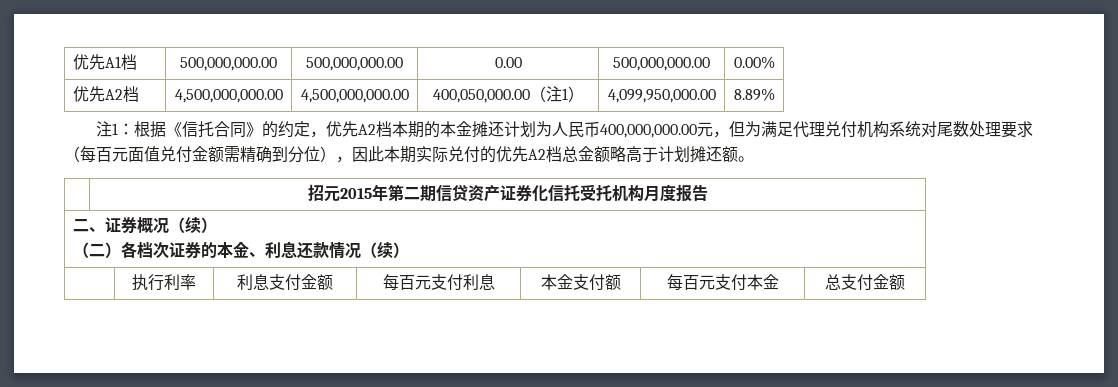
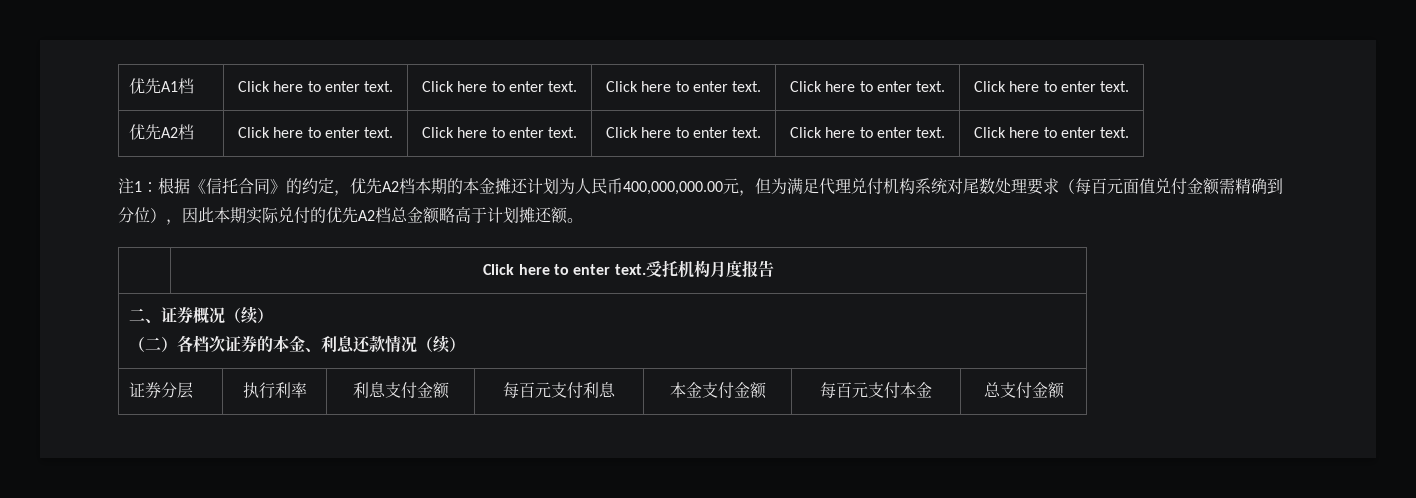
[180,57,277,71] [306,57,403,71] [494,57,522,68] [613,57,710,71] [733,56,775,69] [72,86,139,102] [174,89,283,103] [300,89,409,103] [432,86,584,103] [607,89,716,103] [733,88,775,101] 500,000,000.00 | 500,000,000.00 | 0.00 | 500,000,000.00 | 0.00% // 优先A2档 | 4,500,000,000.00 | 4,500,000,000.00 | 400,050,000.00（注1） | 4,099,950,000.00 | 8.89% -> [237,81,394,92] [421,81,578,92] [605,81,762,92] [789,81,946,92] [973,81,1130,92] [129,124,195,140] [237,127,394,138] [421,127,578,138] [605,127,762,138] [789,127,946,138] [973,127,1130,138] Click here to enter text. | Click here to enter text. | Click here to enter text. | Click here to enter text. | Click here to enter text. // 优先A2档 | Click here to enter text. | Click here to enter text. | Click here to enter text. | Click here to enter text. | Click here to enter text.
[307,184,580,202] 招元2015年第二期信贷资产证券化信托 -> [483,264,646,275] Click here to enter text.
(409, 250) none -> [129,382,194,399] 证券分层
(605, 282) none -> [733,382,750,398] 金

